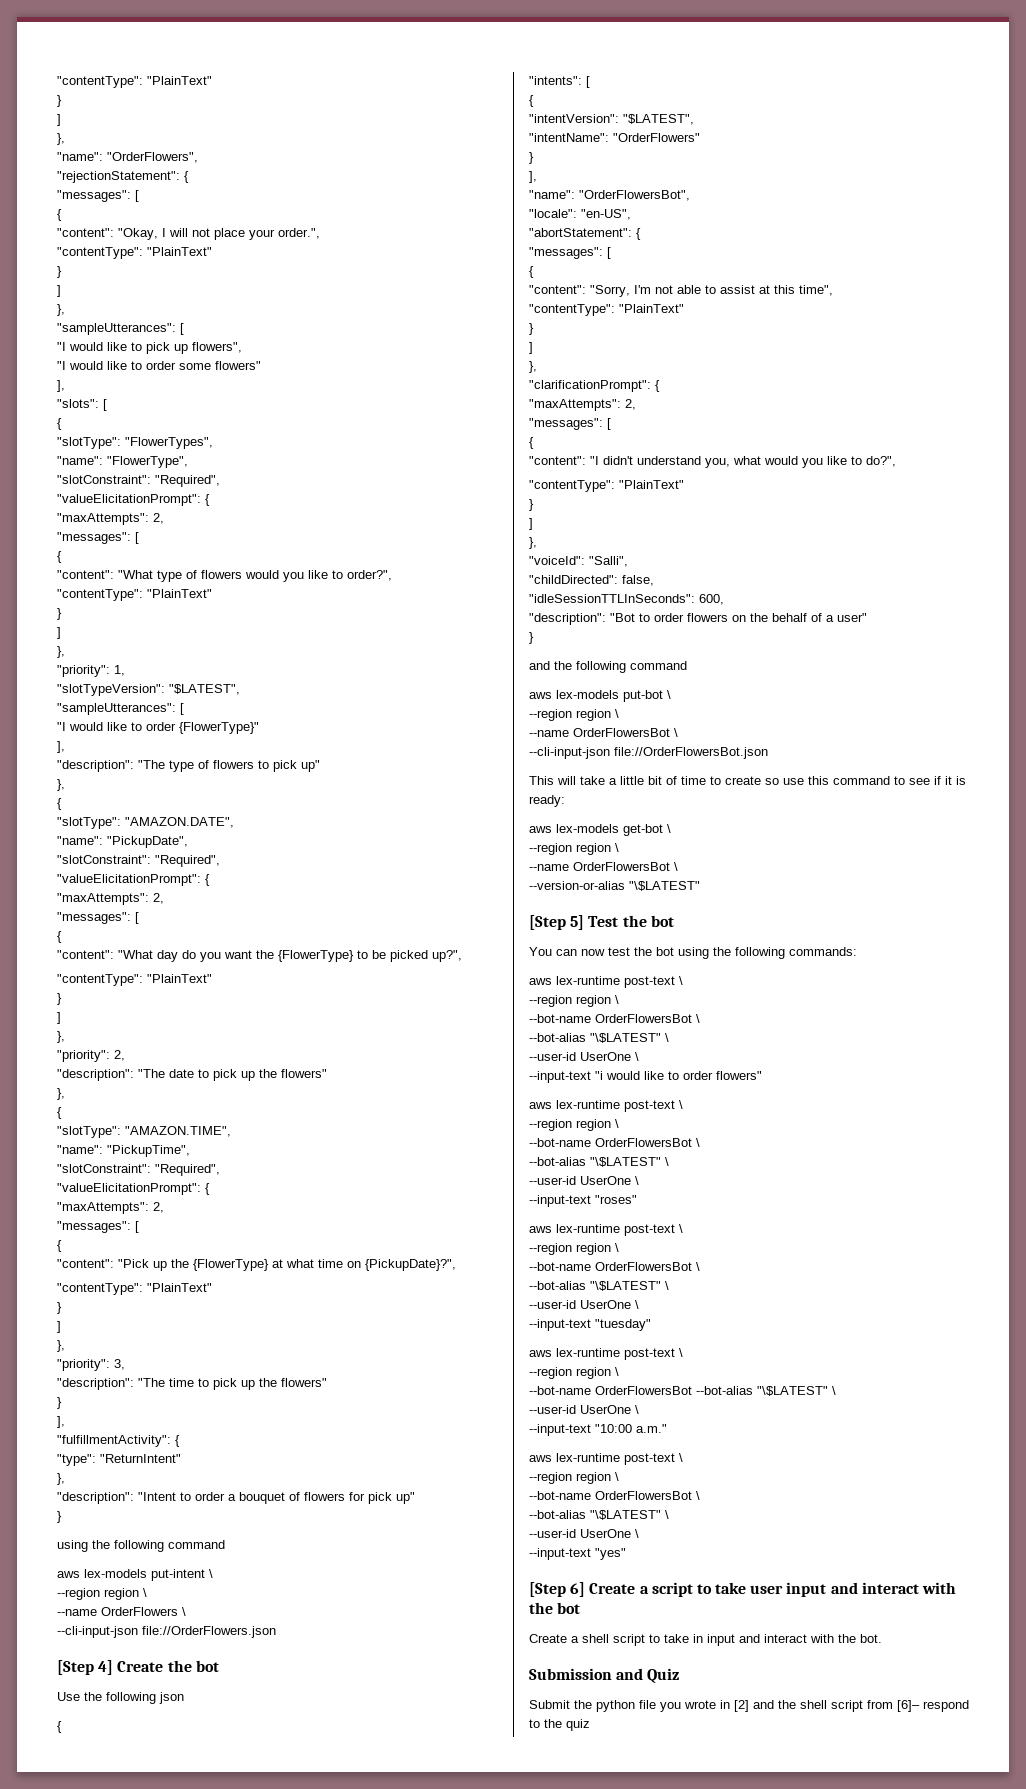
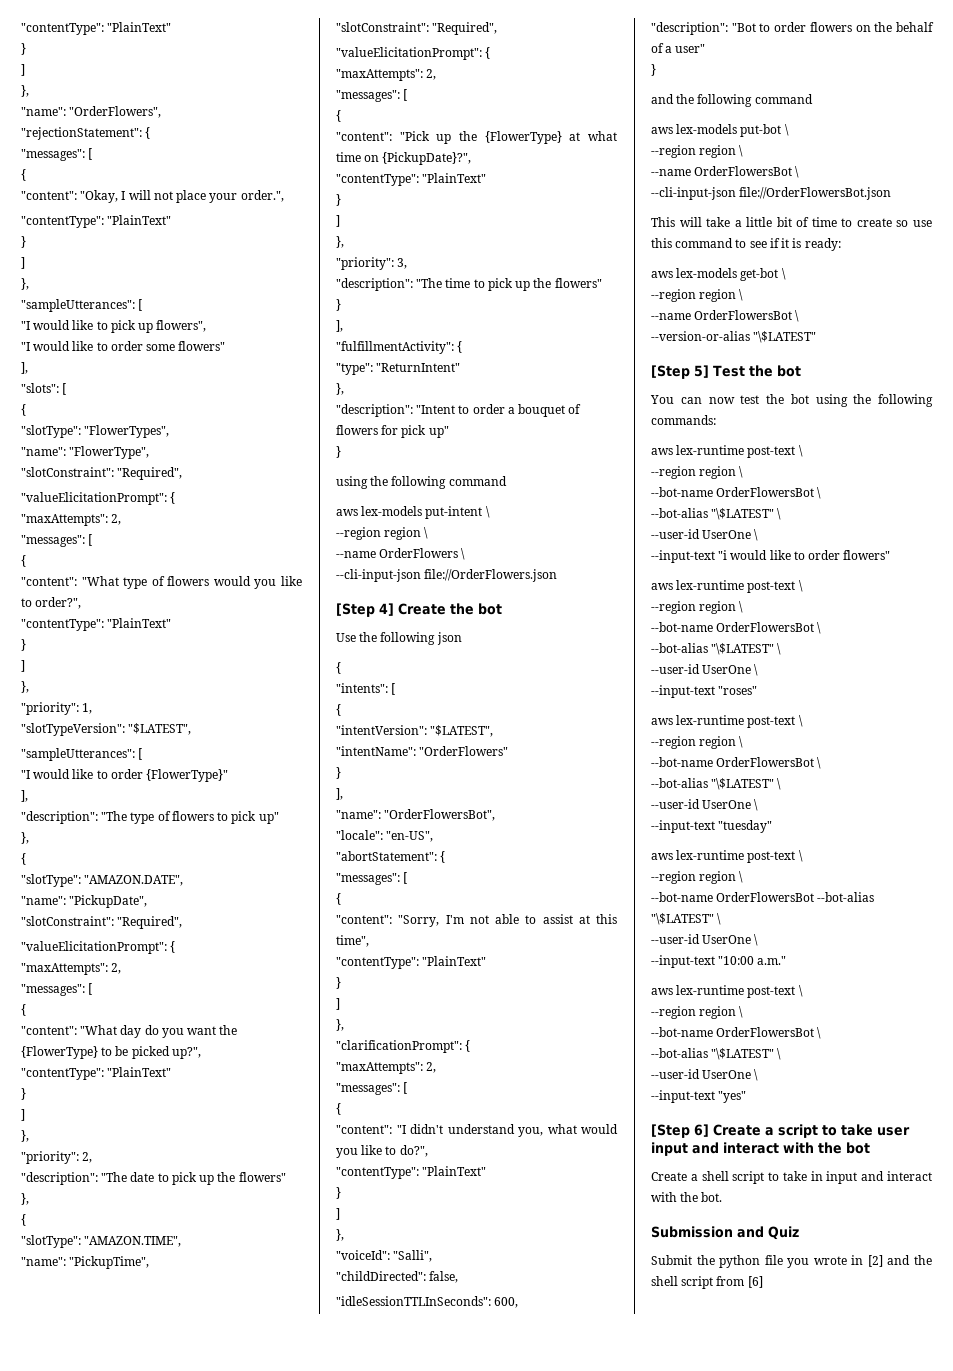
[897,1700,969,1712] [529,1719,590,1731] [6]– respond to the quiz -> [747,1276,763,1288] [6]

